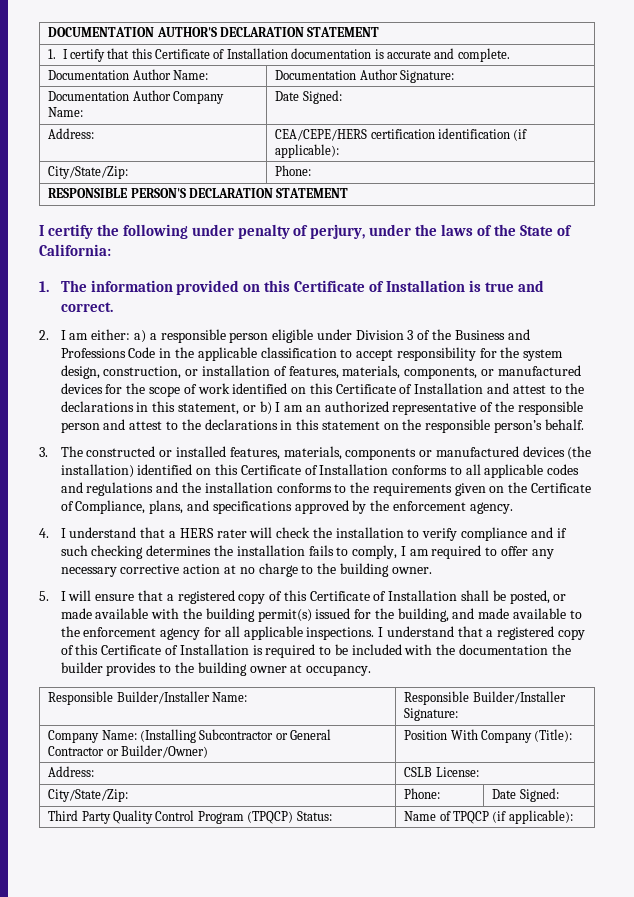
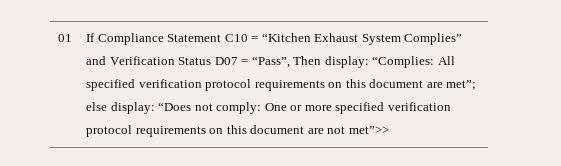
[48,27,380,37] [48,48,510,62] [48,69,209,80] [275,69,455,83] [48,90,225,104] [48,107,84,117] [275,90,342,104] [48,128,95,139] [275,128,528,141] [275,144,340,158] [48,166,129,179] [275,165,312,176] [48,188,349,198] [39,224,572,239] [39,244,111,256] [39,280,544,295] [60,302,113,312] [39,329,530,343] [60,347,564,361] [60,365,581,379] [60,383,585,397] [60,401,583,415] [60,419,584,433] [39,446,592,460] [60,464,580,478] [60,482,591,496] [60,500,513,514] [39,527,567,541] [60,545,554,559] [60,563,432,577] [39,590,567,604] [60,608,582,622] [60,626,585,640] [60,644,571,658] [60,662,372,676] [48,691,248,705] [404,691,566,705] [404,708,459,721] [48,729,332,743] [48,745,209,758] [404,729,573,743] [48,766,95,777] [404,767,479,777] [48,789,129,802] [404,788,441,799] [492,788,559,802] [48,810,332,824] [404,810,573,824] DOCUMENTATION AUTHOR'S DECLARATION STATEMENT // 1. I certify that this Certificate of Installation documentation is accurate and complete. // Documentation Author Name: | Documentation Author Signature: // Documentation Author Company Name: | Date Signed: // Address: | CEA/CEPE/HERS certification identification (if applicable): // City/State/Zip: | Phone: // RESPONSIBLE PERSON'S DECLARATION STATEMENT // I certify the following under penalty of perjury, under the laws of the State of California: // 1. The information provided on this Certificate of Installation is true and correct. // 2. I am either: a) a responsible person eligible under Division 3 of the Business and Professions Code in the applicable classification to accept responsibility for the system design, construction, or installation of features, materials, components, or manufactured devices for the scope of work identified on this Certificate of Installation and attest to the declarations in this statement, or b) I am an authorized representative of the responsible person and attest to the declarations in this statement on the responsible person’s behalf. // 3. The constructed or installed features, materials, components or manufactured devices (the installation) identified on this Certificate of Installation conforms to all applicable codes and regulations and the installation conforms to the requirements given on the Certificate of Compliance, plans, and specifications approved by the enforcement agency. // 4. I understand that a HERS rater will check the installation to verify compliance and if such checking determines the installation fails to comply, I am required to offer any necessary corrective action at no charge to the building owner. // 5. I will ensure that a registered copy of this Certificate of Installation shall be posted, or made available with the building permit(s) issued for the building, and made available to the enforcement agency for all applicable inspections. I understand that a registered copy of this Certificate of Installation is required to be included with the documentation the builder provides to the building owner at occupancy. // Responsible Builder/Installer Name: | Responsible Builder/Installer Signature: // Company Name: (Installing Subcontractor or General Contractor or Builder/Owner) | Position With Company (Title): // Address: | CSLB License: // City/State/Zip: | Phone: | Date Signed: // Third Party Quality Control Program (TPQCP) Status: | Name of TPQCP (if applicable): -> [58,34,72,42] [86,33,463,45] [86,56,455,68] [86,79,477,91] [86,102,451,114] [86,125,389,137] 01 | If Compliance Statement C10 = “Kitchen Exhaust System Complies” and Verification Status D07 = “Pass”, Then display: “Complies: All specified verification protocol requirements on this document are met”; else display: “Does not comply: One or more specified verification protocol requirements on this document are not met”>>

